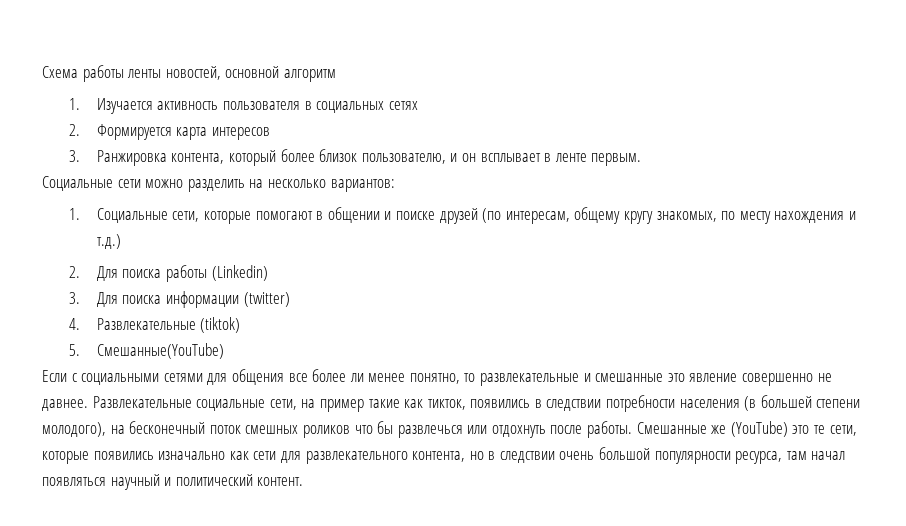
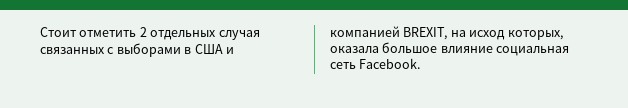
[42,65,336,82] [69,98,418,114] [69,124,271,140] [69,149,642,166] [42,176,395,192] [69,207,856,224] [96,234,121,249] [69,265,268,282] [69,291,290,308] [69,317,241,333] [69,343,224,359] [42,369,832,386] [42,395,861,412] [42,421,857,438] [42,447,846,464] [42,474,304,490] Схема работы ленты новостей, основной алгоритм // 1. Изучается активность пользователя в социальных сетях // 2. Формируется карта интересов // 3. Ранжировка контента, который более близок пользователю, и он всплывает в ленте первым. // Социальные сети можно разделить на несколько вариантов: // 1. Социальные сети, которые помогают в общении и поиске друзей (по интересам, общему кругу знакомых, по месту нахождения и т.д.) // 2. Для поиска работы (Linkedin) // 3. Для поиска информации (twitter) // 4. Развлекательные (tiktok) // 5. Смешанные(YouTube) // Если с социальными сетями для общения все более ли менее понятно, то развлекательные и смешанные это явление совершенно не давнее. Развлекательные социальные сети, на пример такие как тикток, появились в следствии потребности населения (в большей степени молодого), на бесконечный поток смешных роликов что бы развлечься или отдохнуть после работы. Смешанные же (YouTube) это те сети, которые появились изначально как сети для развлекательного контента, но в следствии очень большой популярности ресурса, там начал появляться научный и политический контент. -> [40,27,260,40] [40,43,234,57] [330,26,563,40] [330,42,570,56] [330,58,421,69] Стоит отметить 2 отдельных случая связанных с выборами в США и компанией BREXIT, на исход которых, оказала большое влияние социальная сеть Facebook.

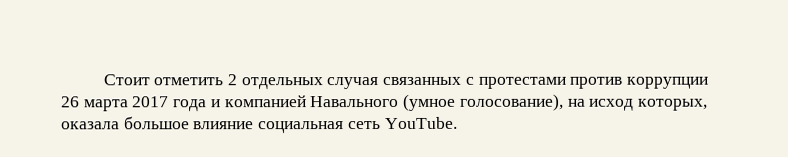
[116,43,234,57] [330,26,448,40] выборами в США и компанией BREXIT, -> [477,76,710,89] [61,93,564,112] протестами против коррупции 26 марта 2017 года и компанией Навального (умное голосование),
[359,58,421,69] Facebook. -> [384,116,458,130] YouTube.

